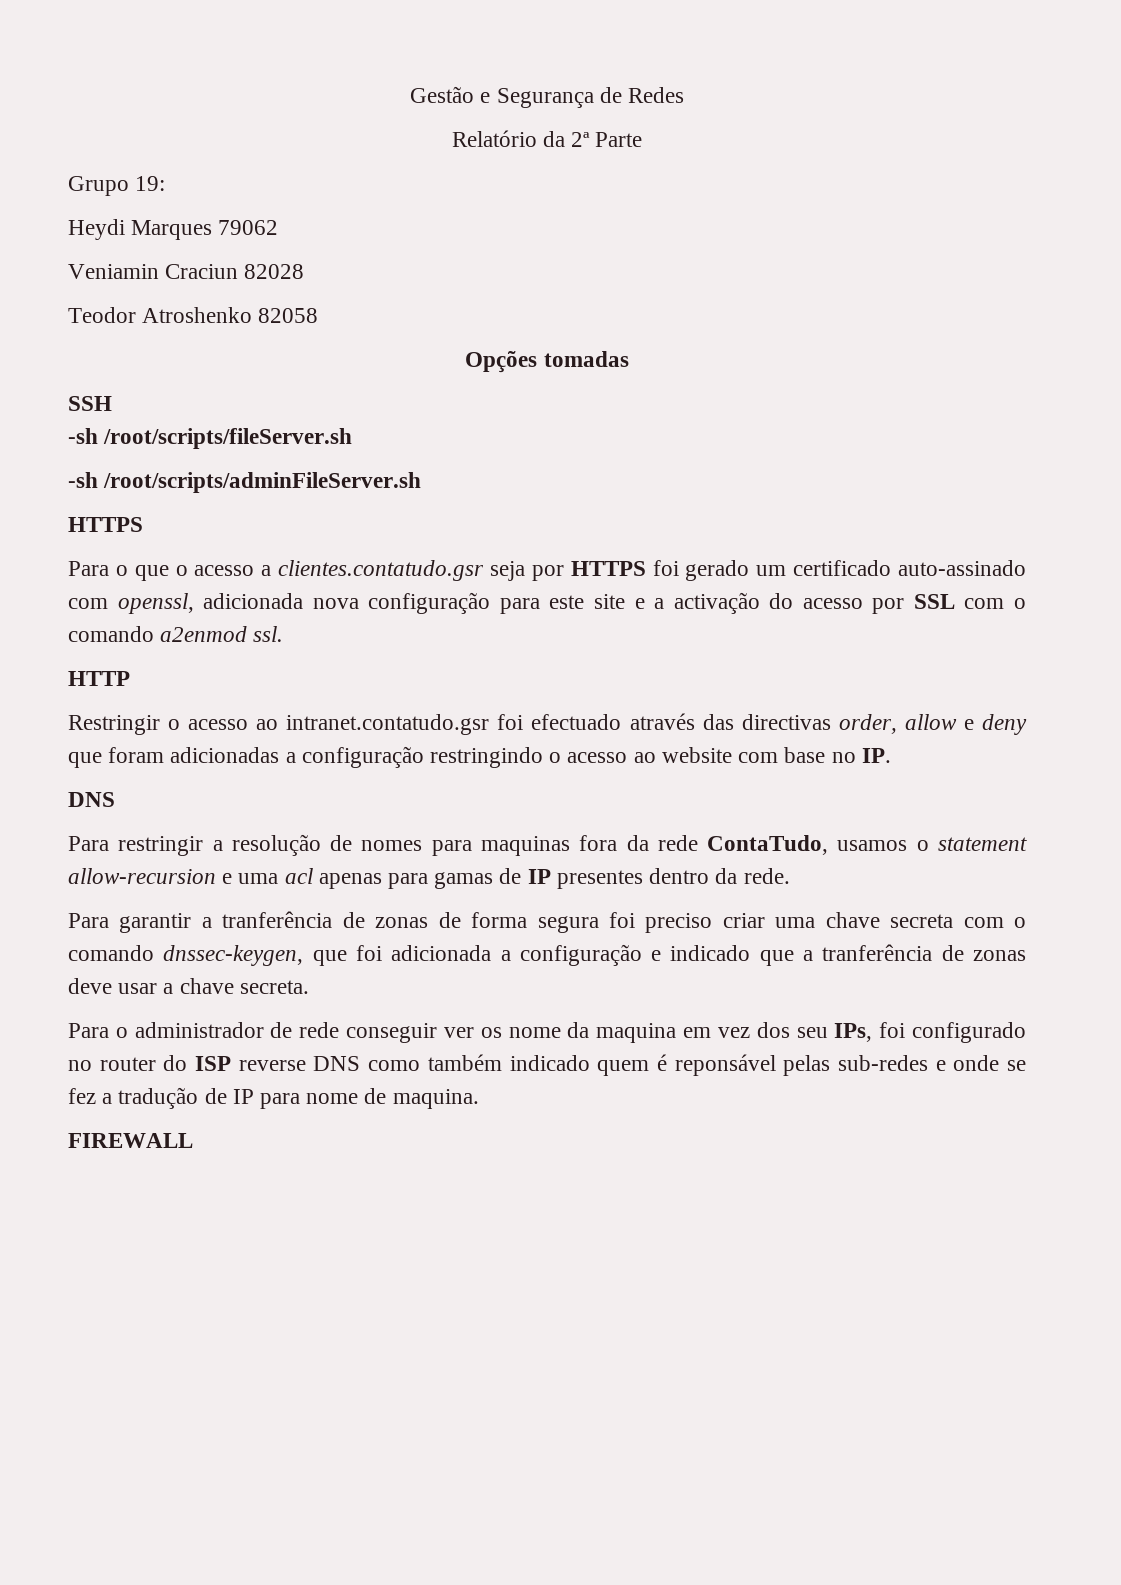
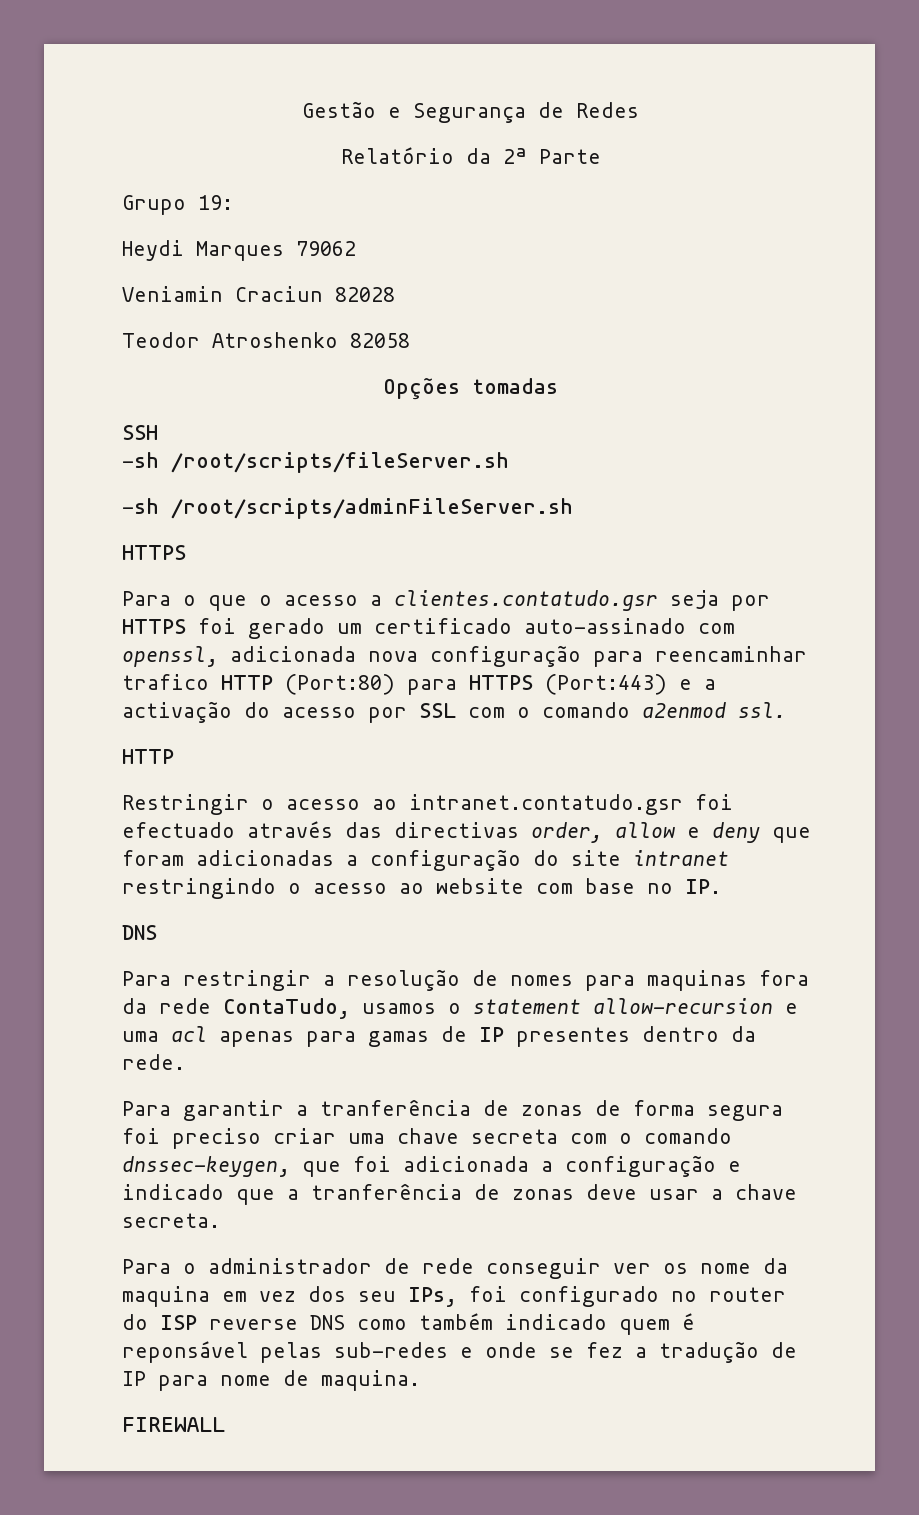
[549,594,625,609] este site -> [655,646,807,662] [122,674,667,695] reencaminhar trafico HTTP (Port:80) para HTTPS (Port:443)
(424, 757) none -> [533,850,729,866] do site intranet

